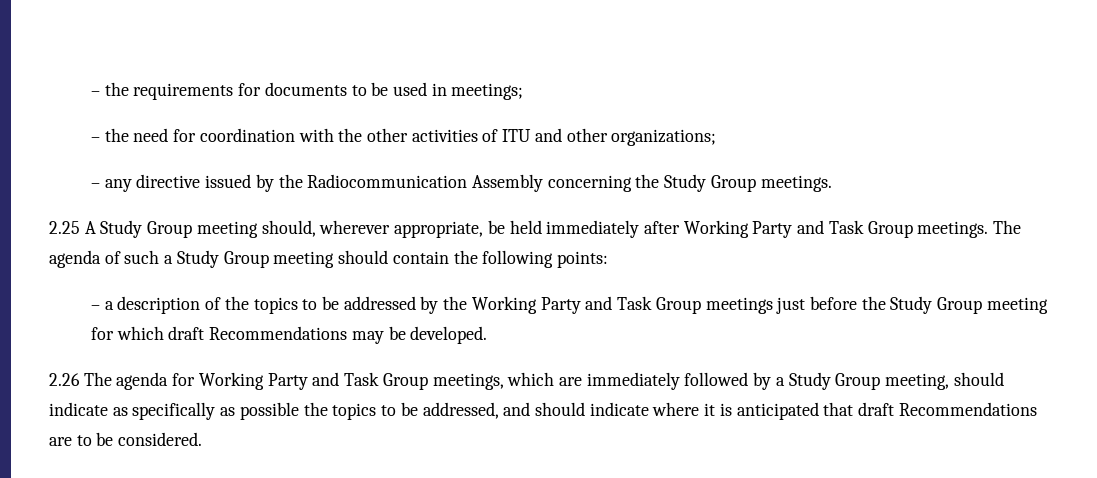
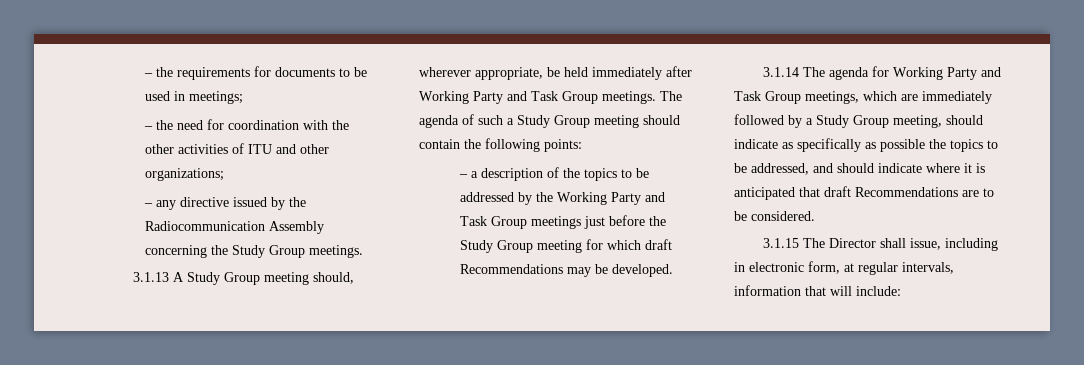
[49,221,80,234] 2.25 -> [132,272,169,282] 3.1.13
[49,373,80,386] 2.26 -> [762,67,799,77] 3.1.14
(203, 439) none -> [762,238,998,251] [734,261,954,275] [734,285,901,296] // 3.1.15 The Director shall issue, including in electronic form, at regular intervals, information that will include:

